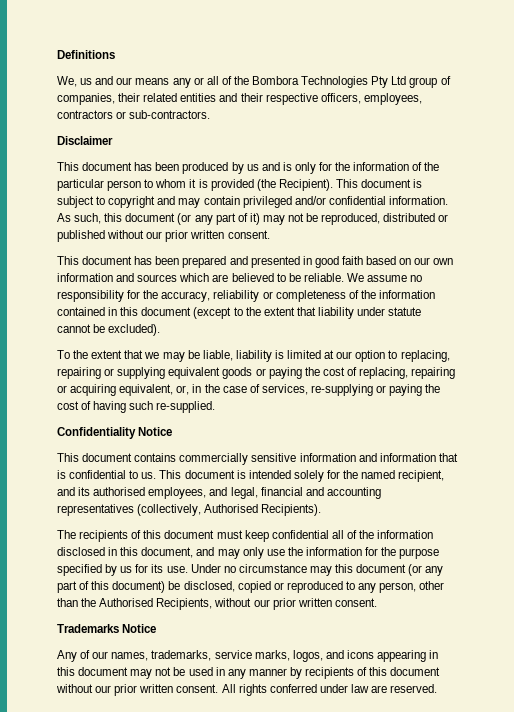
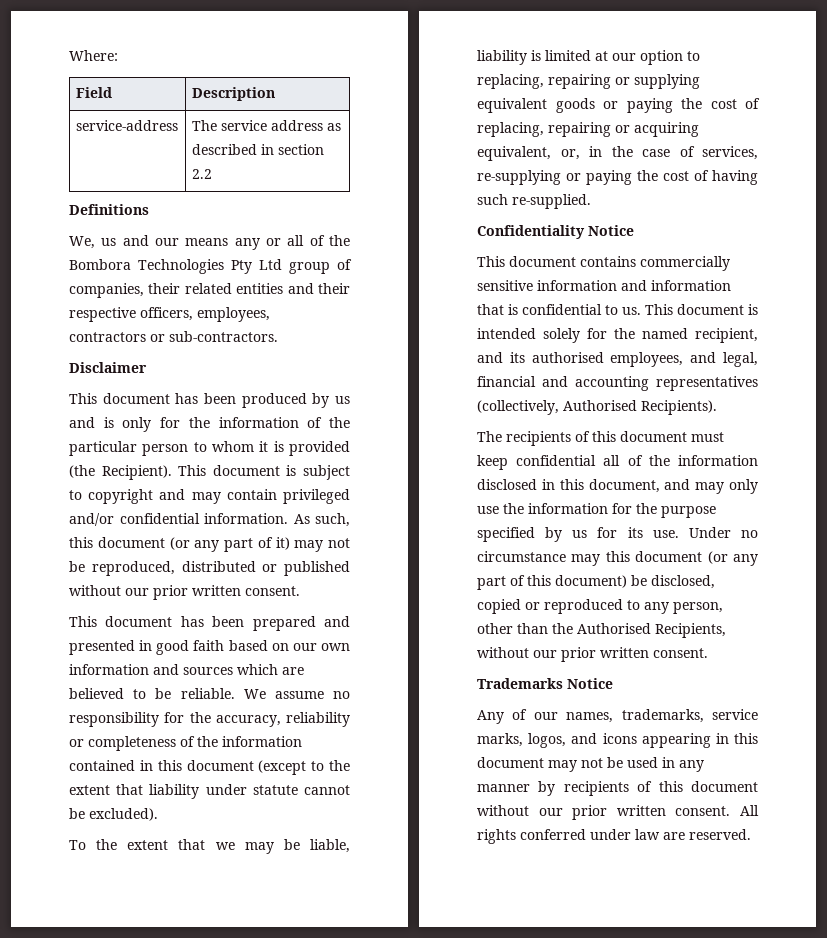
(57, 54) none -> [69,50,118,61] [75,87,112,98] [191,87,275,101] [75,120,178,131] [191,120,341,131] [191,144,324,155] [191,169,212,179] Where: // Field | Description // service-address | The service address as described in section 2.2 //

